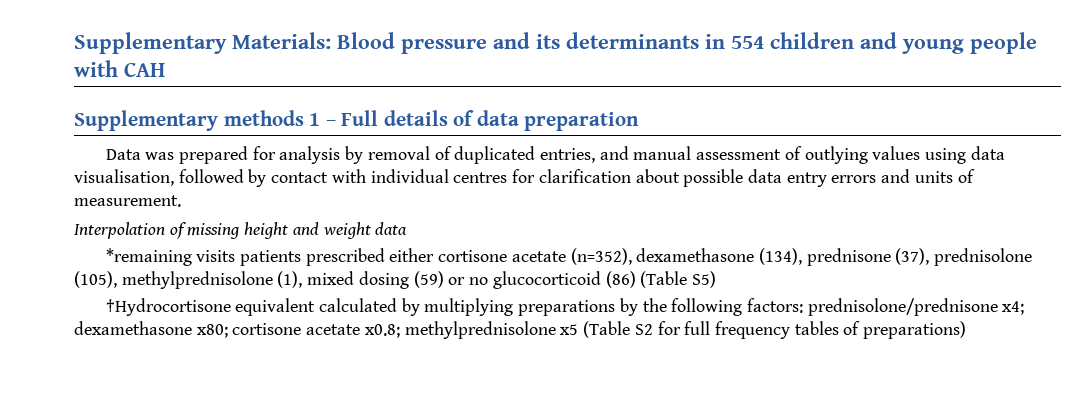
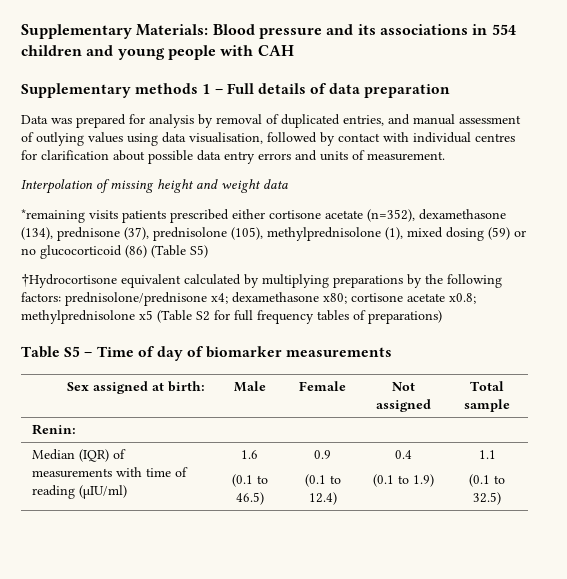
[566,32,699,49] determinants -> [379,24,468,35] associations
(967, 330) none -> [21,346,393,361] [66,381,205,394] [233,381,266,392] [299,381,346,391] [392,382,415,391] [376,399,431,412] [470,381,504,391] [464,399,510,412] [31,424,76,435] [31,449,126,462] [31,467,188,478] [31,485,127,499] [241,450,258,459] [231,474,268,487] [235,492,264,505] [314,450,331,459] [304,474,341,487] [308,492,337,505] [395,450,412,459] [373,474,434,487] [478,450,496,459] [469,474,505,487] [473,492,501,505] // Table S5 – Time of day of biomarker measurements // Sex assigned at birth: | Male | Female | Not assigned | Total sample // Renin: // Median (IQR) of measurements with time of reading (µIU/ml) | 1.6 // (0.1 to 46.5) | 0.9 // (0.1 to 12.4) | 0.4 // (0.1 to 1.9) | 1.1 // (0.1 to 32.5)

